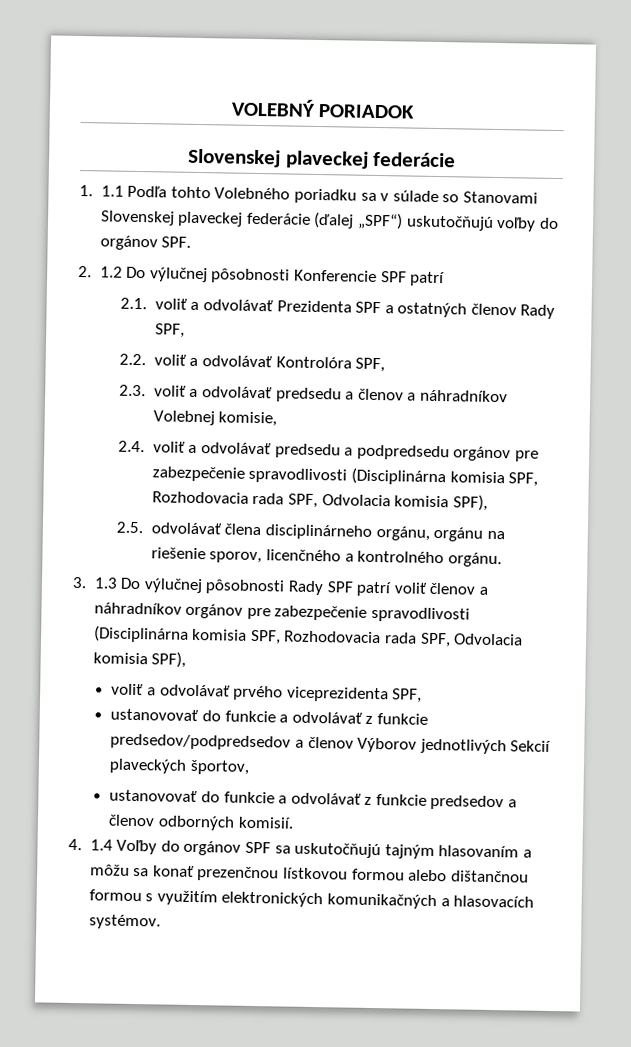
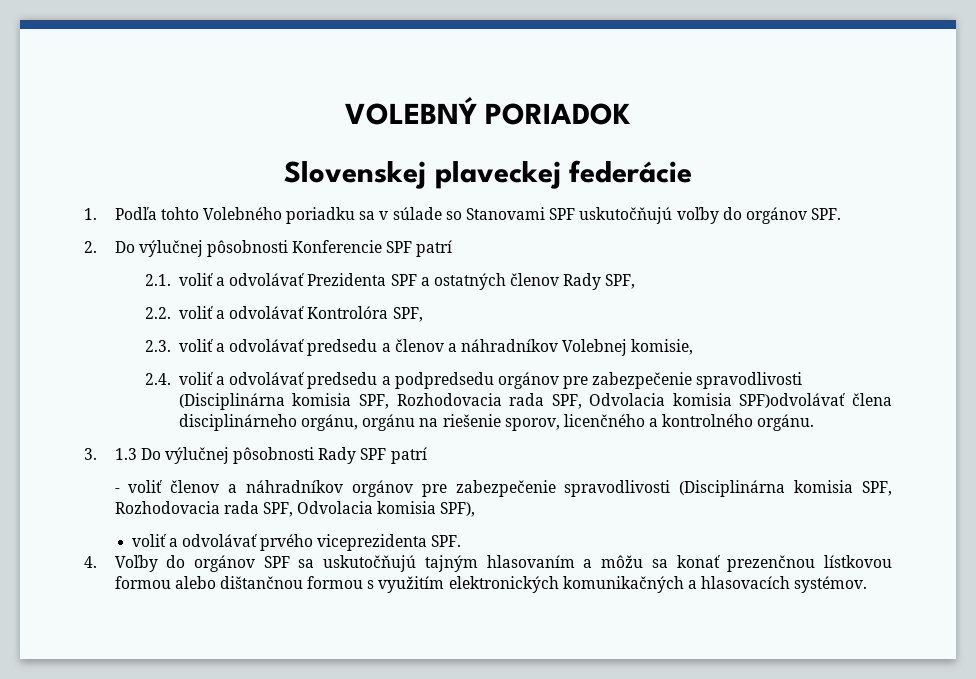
[100,185,124,197] 1.1 -> (97, 214) none
[99,210,403,230] Slovenskej plaveckej federácie (ďalej „SPF“) -> [549,208,576,220] SPF
[99,266,123,278] 1.2 -> (97, 247) none
[452,494,488,511] [116,521,221,535] SPF), // 2.5. odvolávať -> [739,393,846,408] SPF)odvolávať
(393, 589) none -> [114,488,120,493] // -
[392,688,423,703] [110,708,428,725] [110,733,552,755] [109,758,250,775] [109,789,518,811] [108,814,294,831] SPF, // ustanovovať do funkcie a odvolávať z funkcie predsedov/podpredsedov a členov Výborov jednotlivých Sekcií plaveckých športov, // ustanovovať do funkcie a odvolávať z funkcie predsedov a členov odborných komisií. -> [431,535,462,547] SPF.
[89,839,113,851] 1.4 -> (97, 562) none

